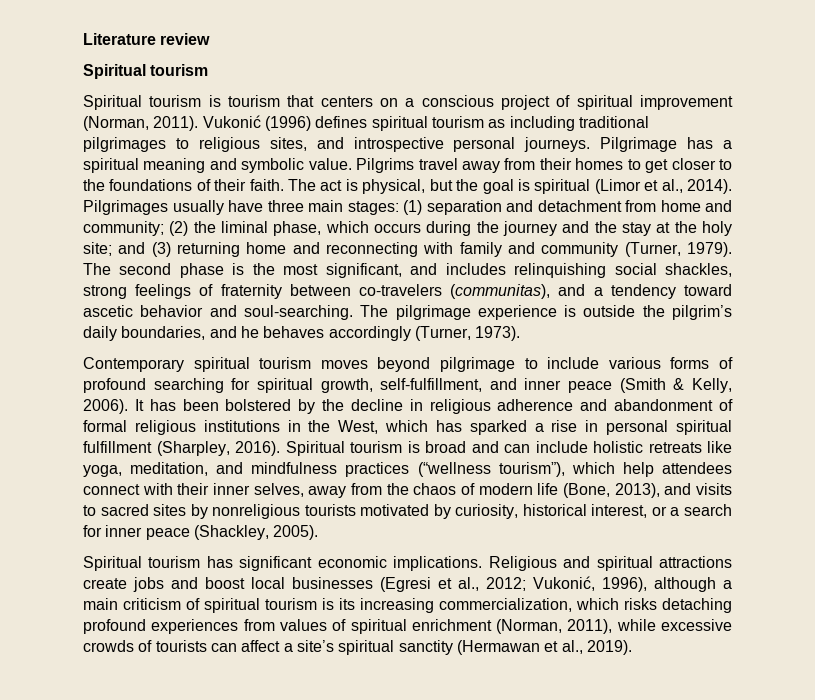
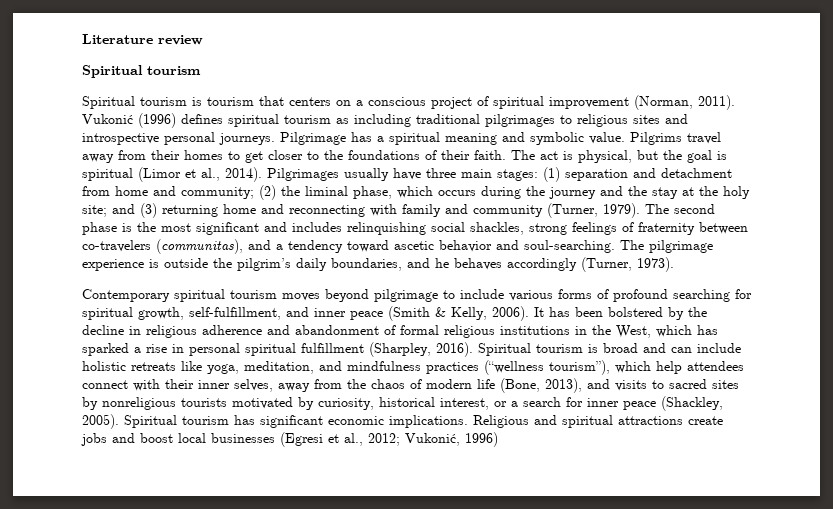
[269,137,307,151] sites, -> [633,115,660,124] sites
[325,263,402,278] significant, -> [196,222,259,235] significant
(319, 532) // -> (119, 421) none
[602,577,732,592] [83,598,732,613] [83,619,732,634] [83,640,632,655] 1996), although a main criticism of spiritual tourism is its increasing commercialization, which risks detaching profound experiences from values of spiritual enrichment (Norman, 2011), while excessive crowds of tourists can affect a site’s spiritual sanctity (Hermawan et al., 2019). -> [465,432,498,447] 1996)

